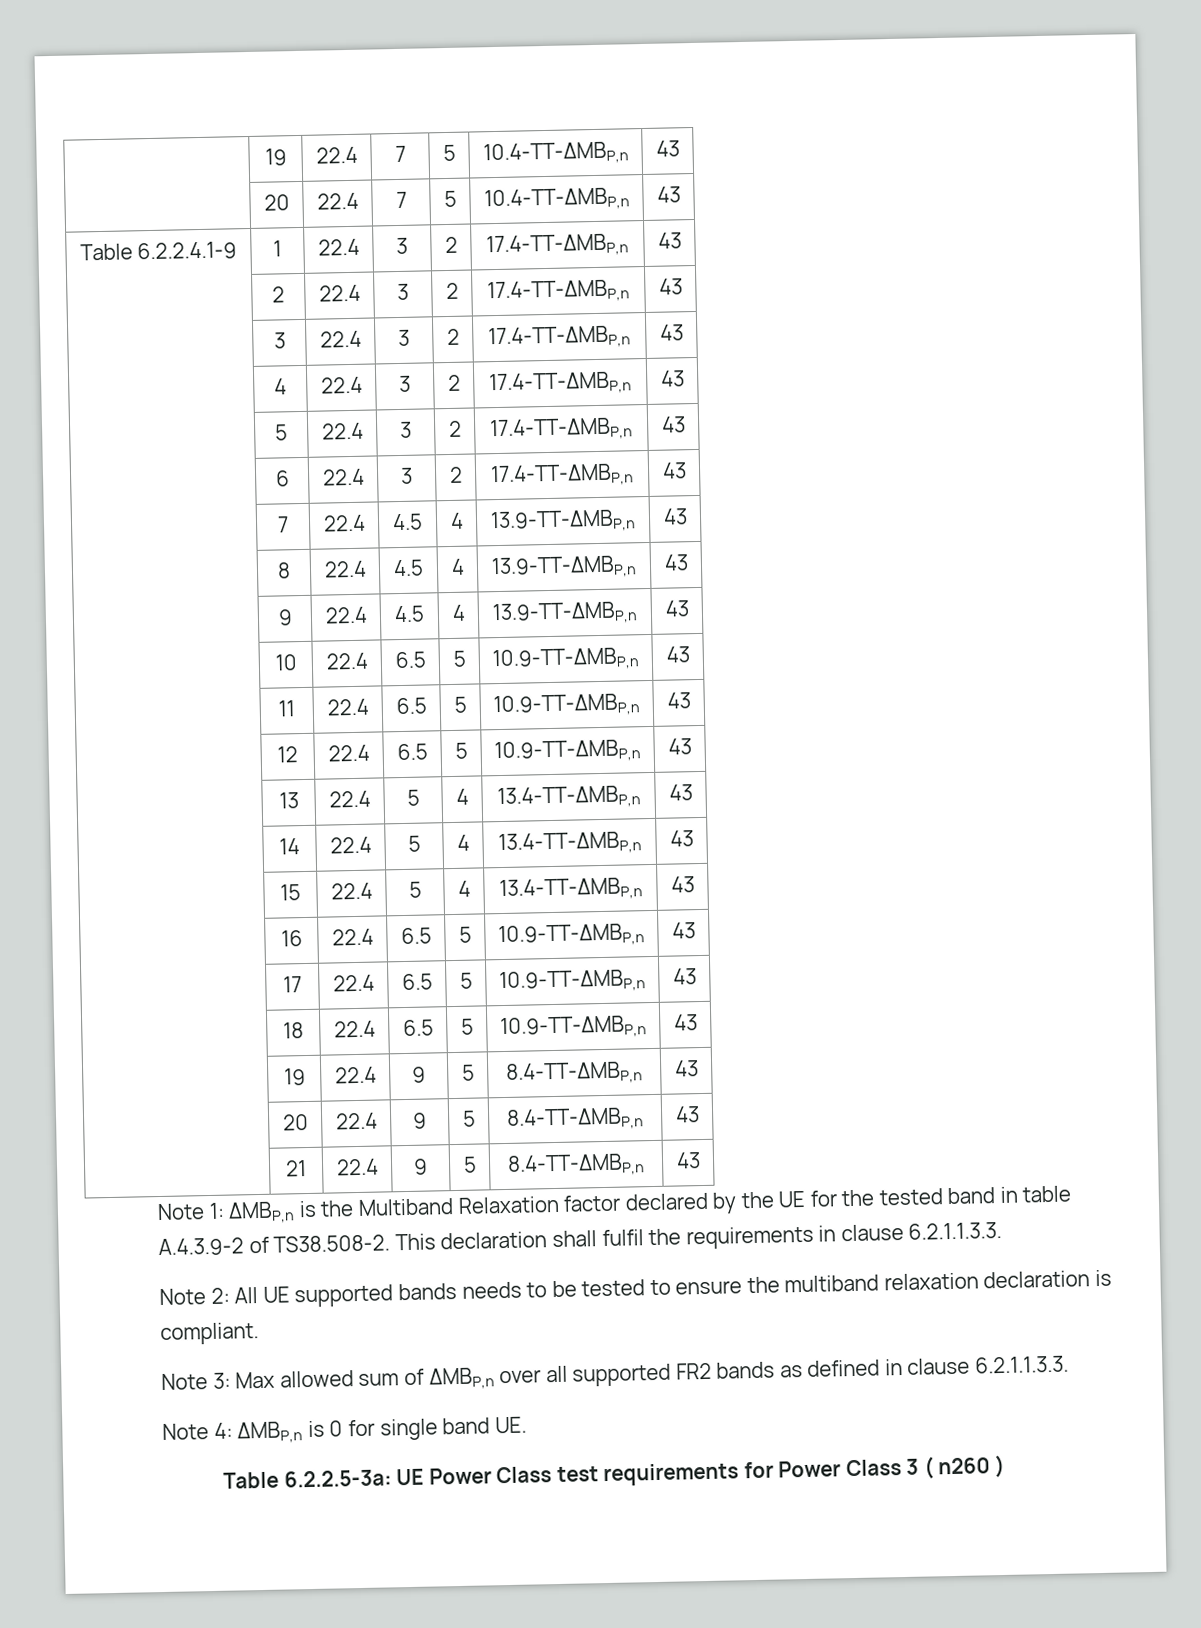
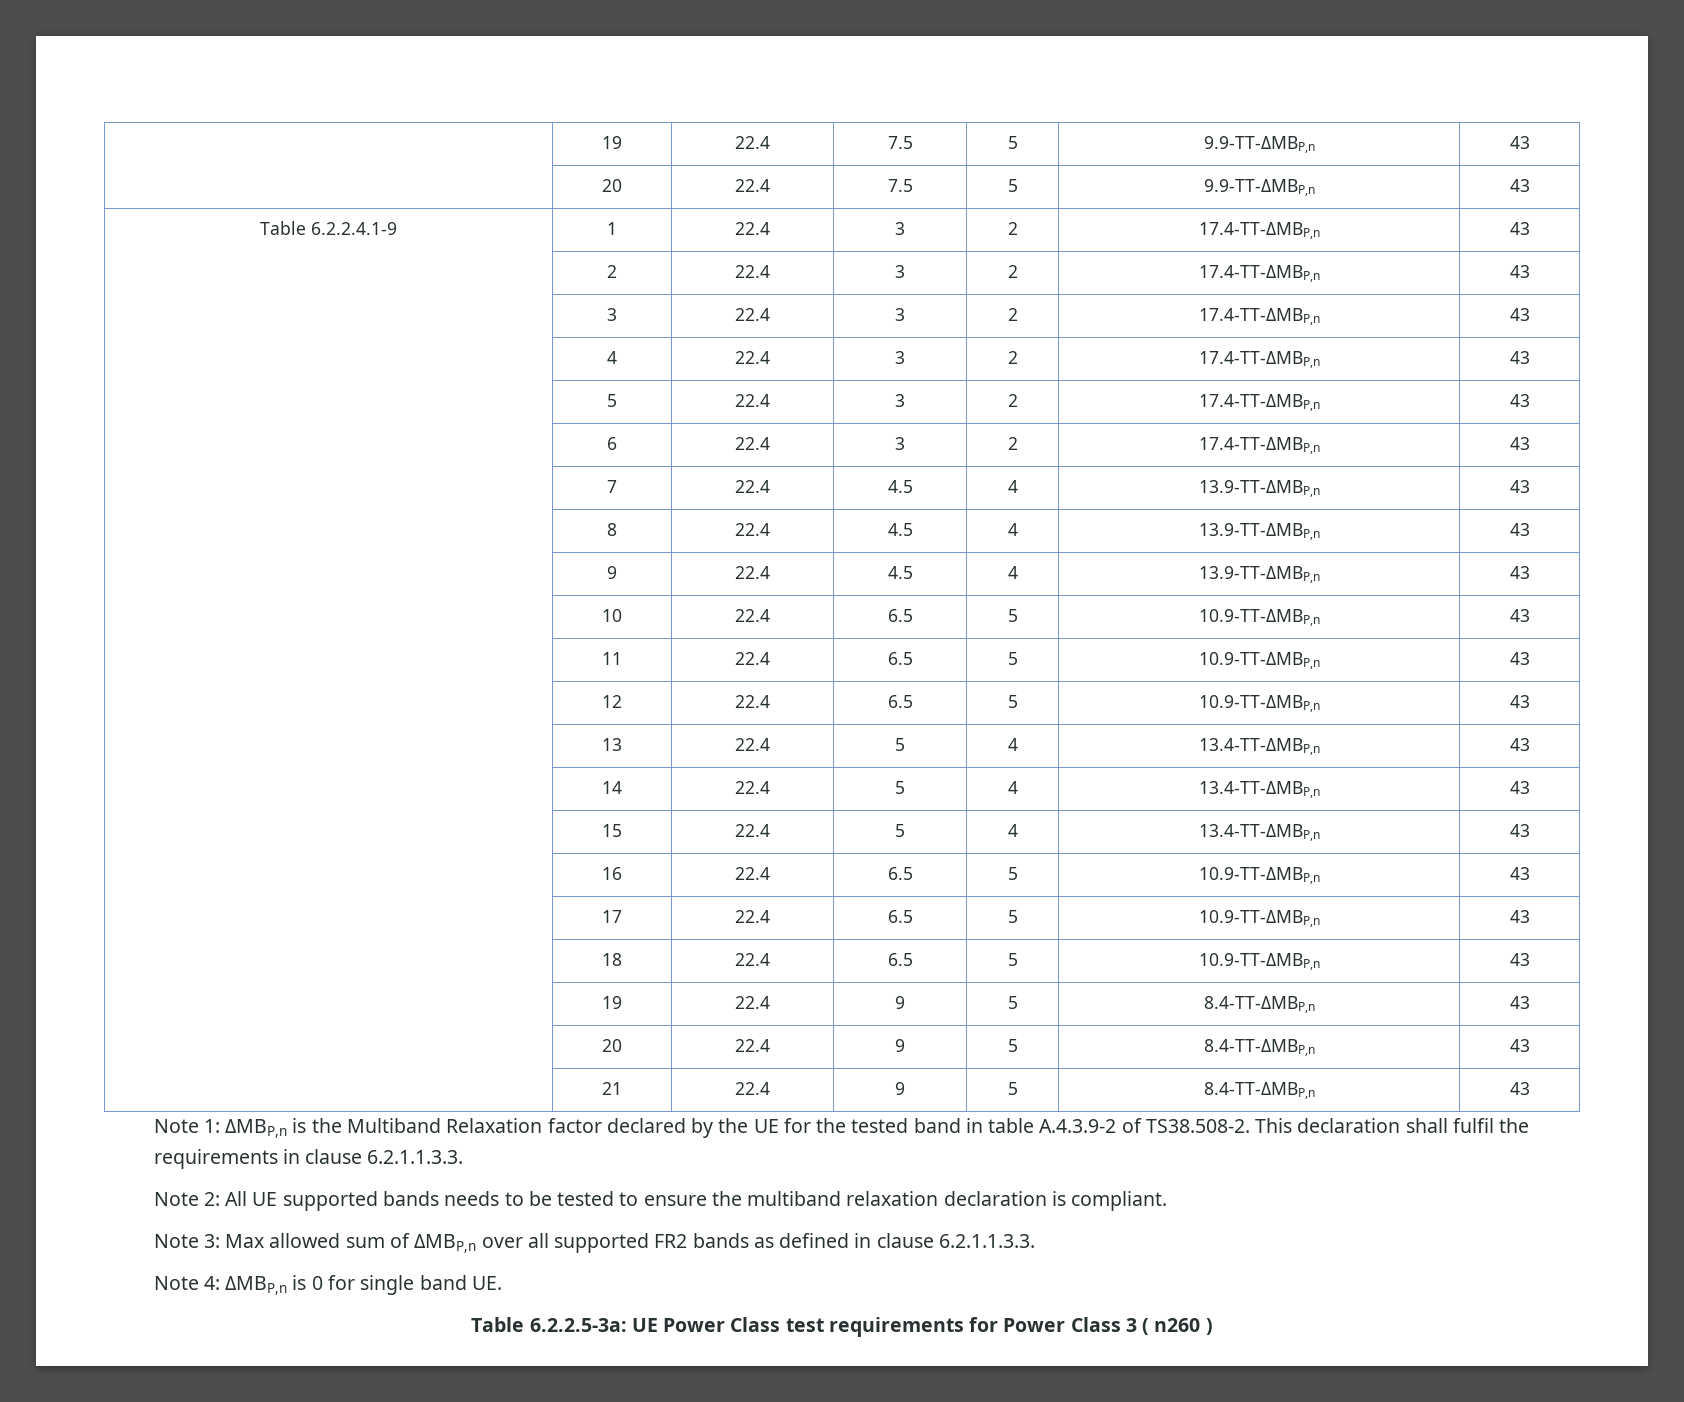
[264,148,287,166] [315,146,358,164] [394,145,406,163] [442,144,456,162] [482,141,629,166] [655,140,680,157] [263,194,290,211] [316,192,359,210] [395,191,407,209] [443,190,457,208] [483,187,630,212] | 19 | 22.4 | 7 | 5 | 10.4-TT-ΔMBP,n | 43 // | 20 | 22.4 | 7 | 5 | 10.4-TT-ΔMBP,n -> [602,136,622,149] [735,136,770,149] [887,136,913,149] [1007,136,1018,149] [1203,136,1315,153] [1509,136,1530,149] [602,179,622,192] [735,179,770,192] [887,179,913,192] [1007,179,1018,192] [1203,179,1315,196] | 19 | 22.4 | 7.5 | 5 | 9.9-TT-ΔMBP,n | 43 // | 20 | 22.4 | 7.5 | 5 | 9.9-TT-ΔMBP,n

